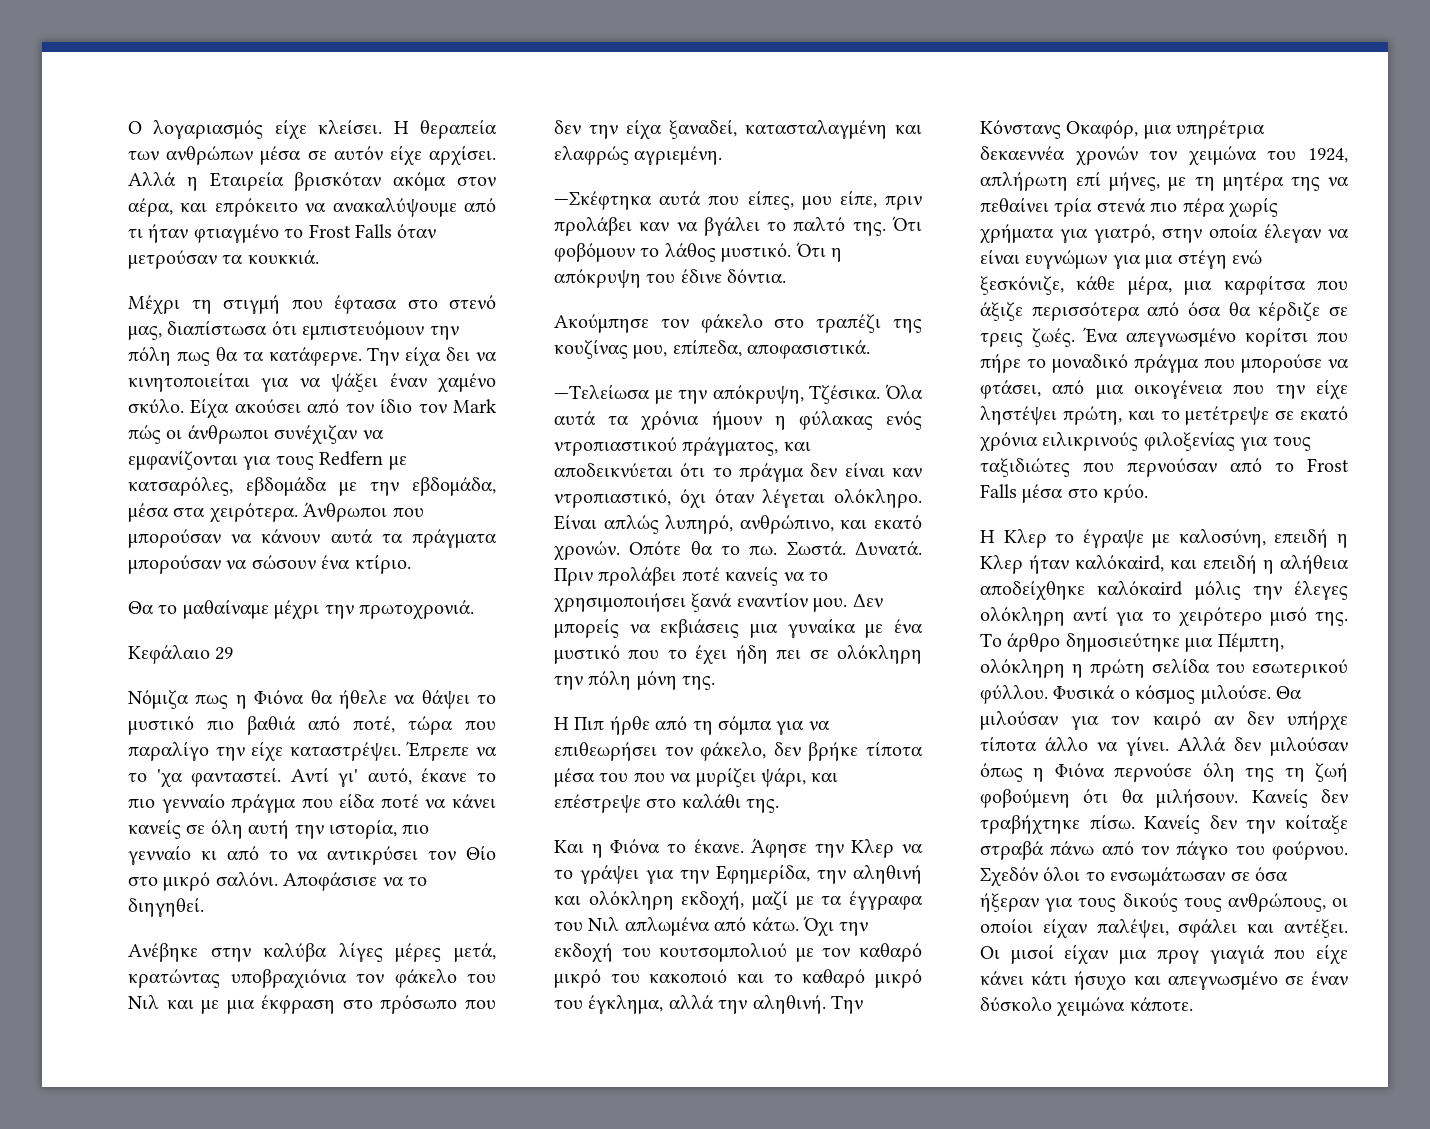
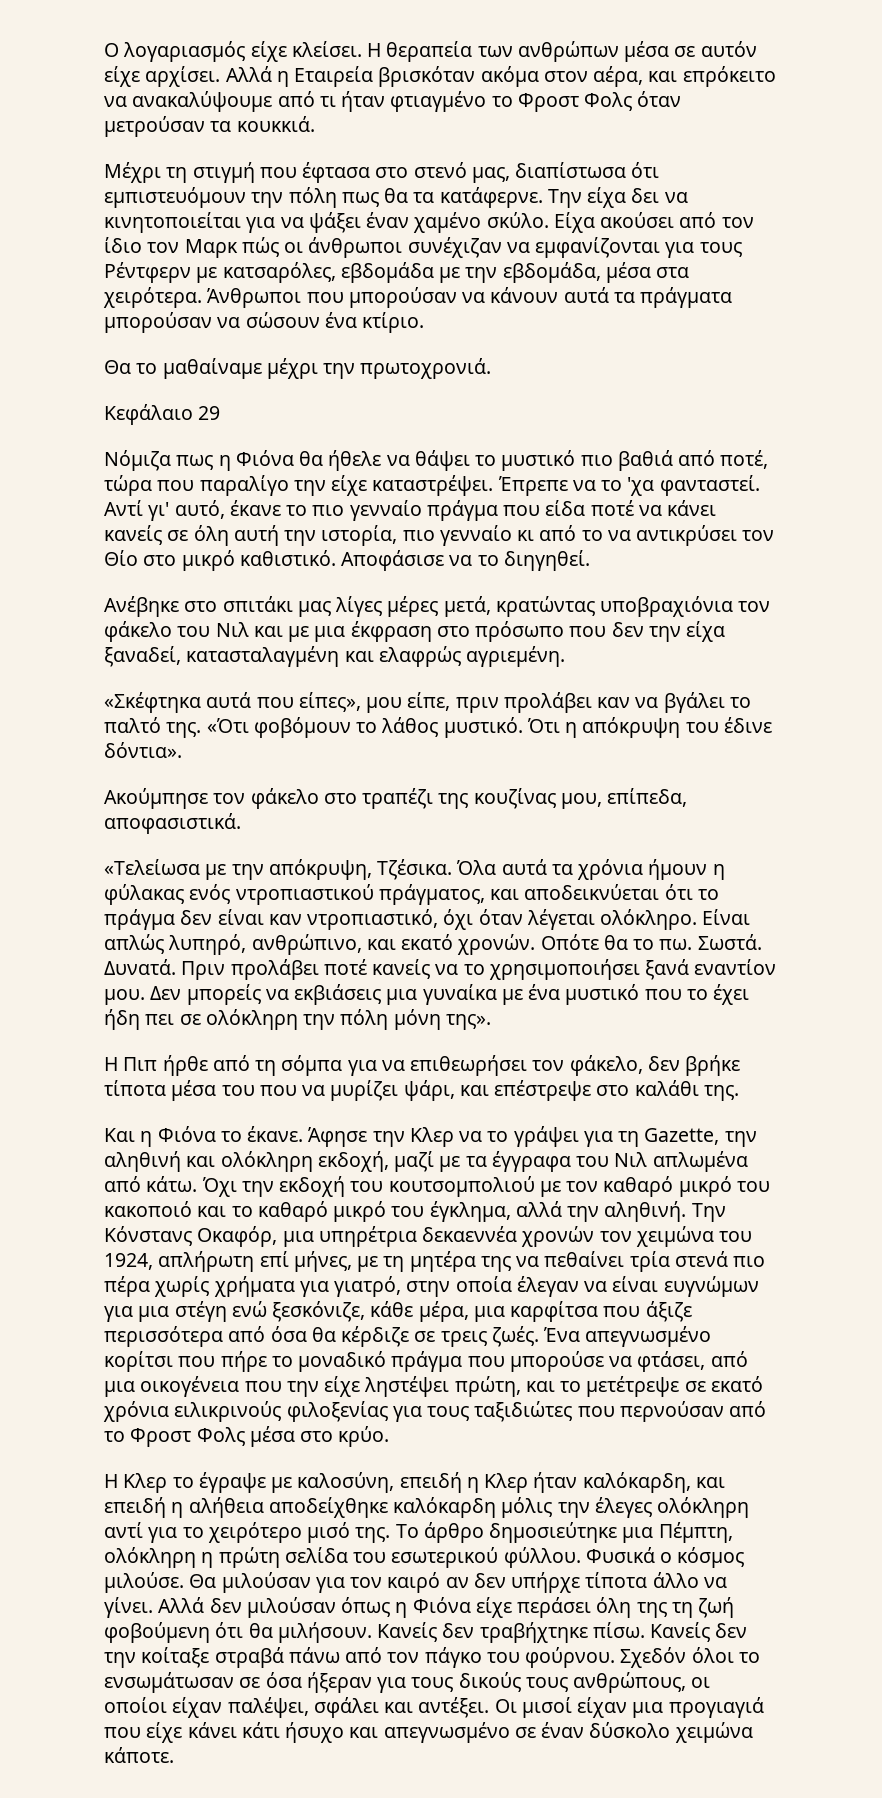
[308,224,392,238] Frost Falls -> [517,92,633,112] Φροστ Φολς
[453,399,497,413] Mark -> [184,239,238,258] Μαρκ
[319,451,384,466] Redfern -> [104,262,191,283] Ρέντφερν
[215,872,278,887] σαλόνι. -> [239,550,336,566] καθιστικό.
[210,943,328,962] στην καλύβα -> [184,596,331,617] στο σπιτάκι μας
[554,191,652,210] —Σκέφτηκα -> [104,692,201,713] «Σκέφτηκα
[747,190,794,210] είπες, -> [298,692,361,712] είπες»,
[892,216,922,231] Ότι -> [206,718,249,733] «Ότι
[727,269,787,284] δόντια. -> [104,742,182,758] δόντια».
[554,384,650,400] —Τελείωσα -> [104,859,200,875] «Τελείωσα
[682,675,716,690] της. -> [445,1014,491,1030] της».
[680,864,810,884] την Εφημερίδα, -> [618,1128,720,1147] τη Gazette,
[1307,458,1349,472] [980,484,1017,498] Frost Falls -> [130,1427,245,1447] Φροστ Φολς
[1075,555,1164,572] καλόκαird, -> [582,1472,691,1493] καλόκαρδη,
[1097,581,1184,596] καλόκαird -> [393,1497,497,1518] καλόκαρδη
[1114,763,1193,782] περνούσε -> [475,1597,592,1618] είχε περάσει
[1156,945,1265,964] προγ γιαγιά -> [668,1697,764,1718] προγιαγιά

